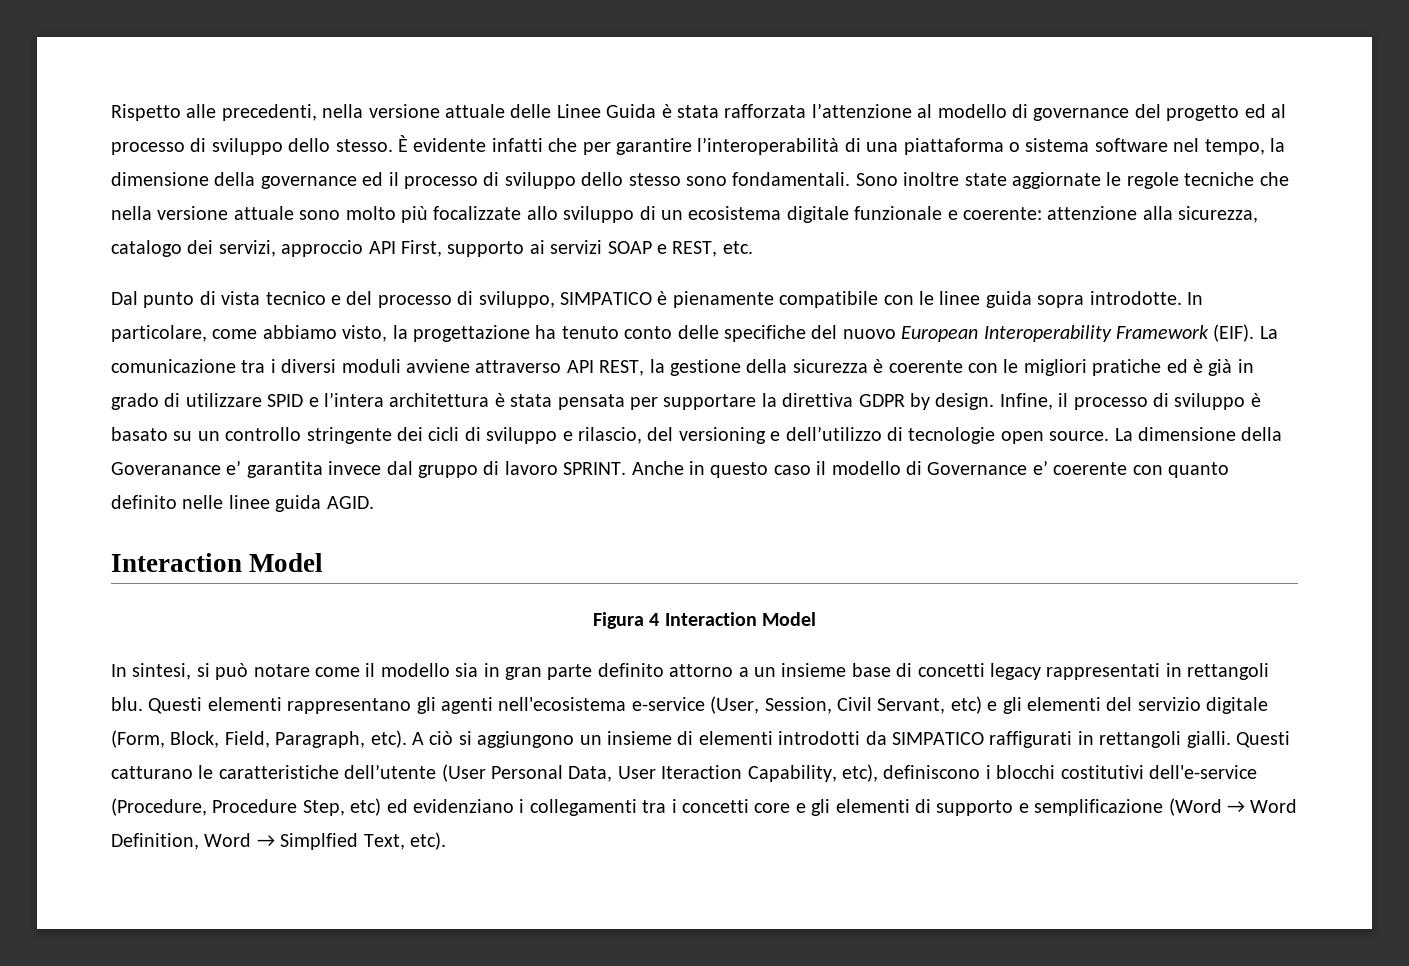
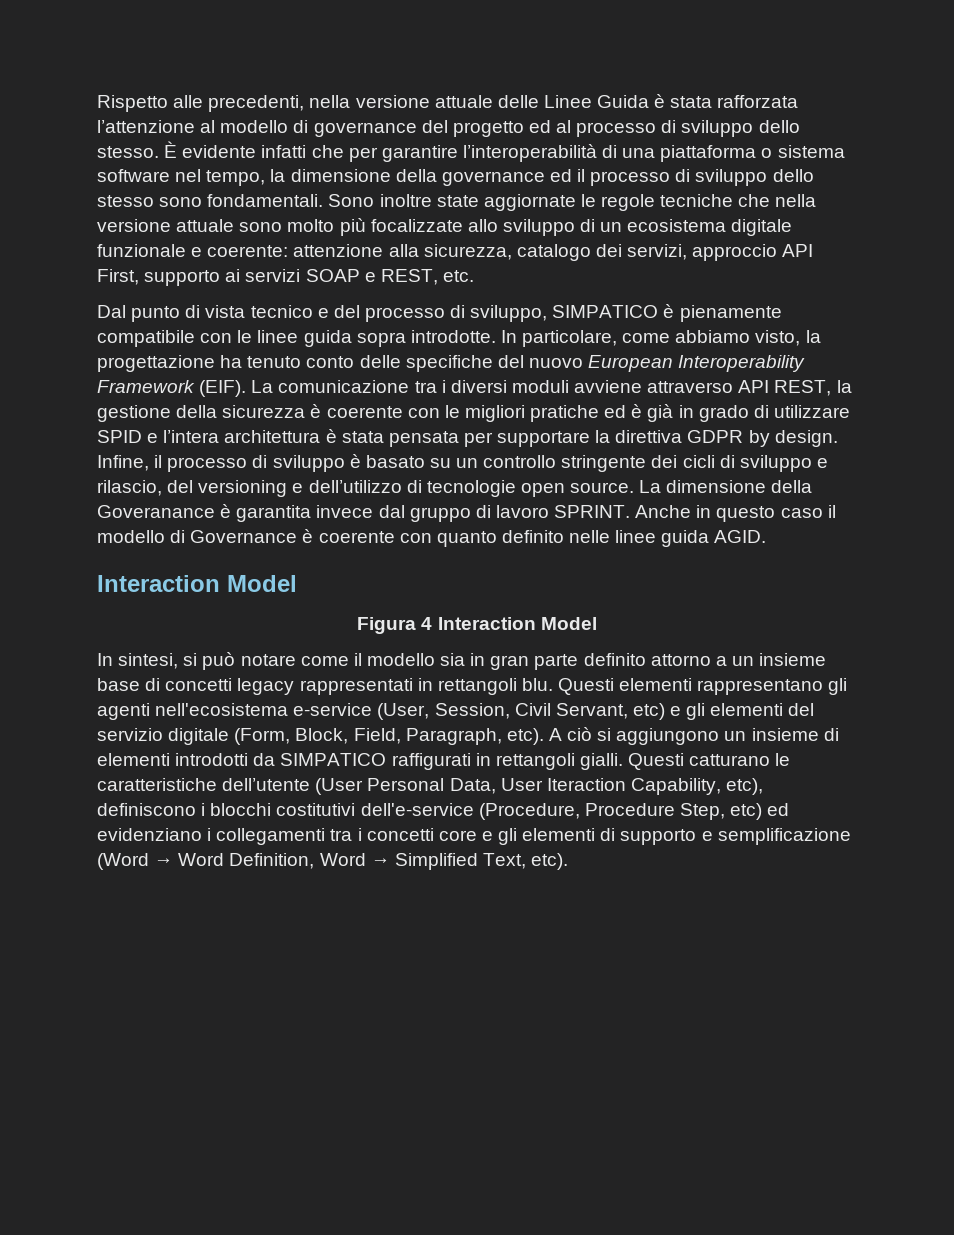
[226,460,242,475] e’ -> [220,504,232,518] è
[1032,460,1048,475] e’ -> [302,529,314,543] è
[280,833,359,850] Simplfied -> [394,853,478,870] Simplified

